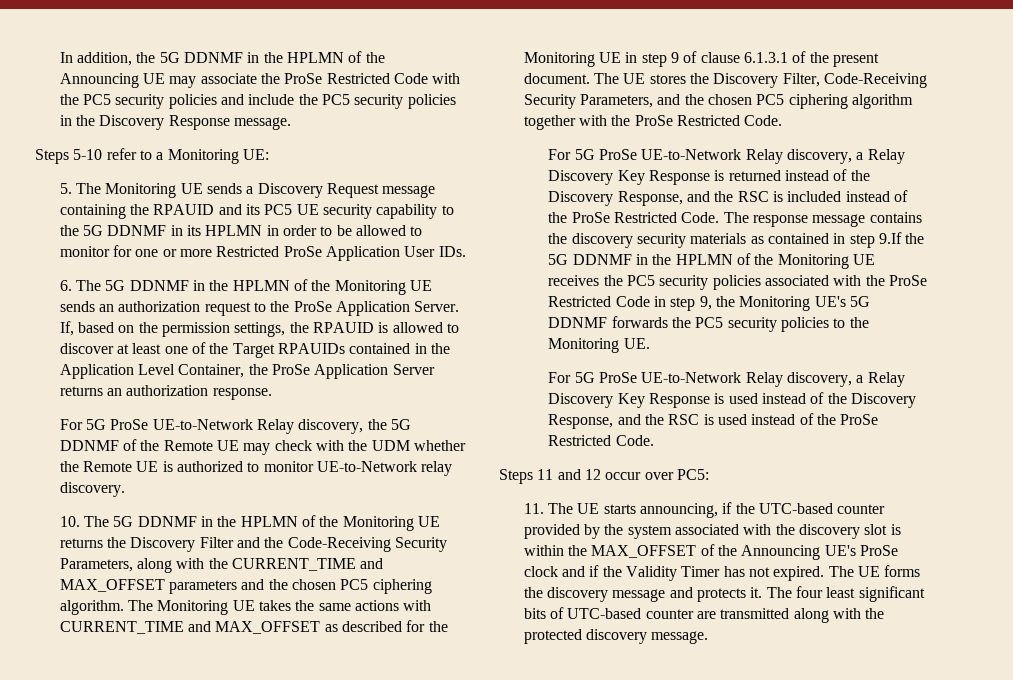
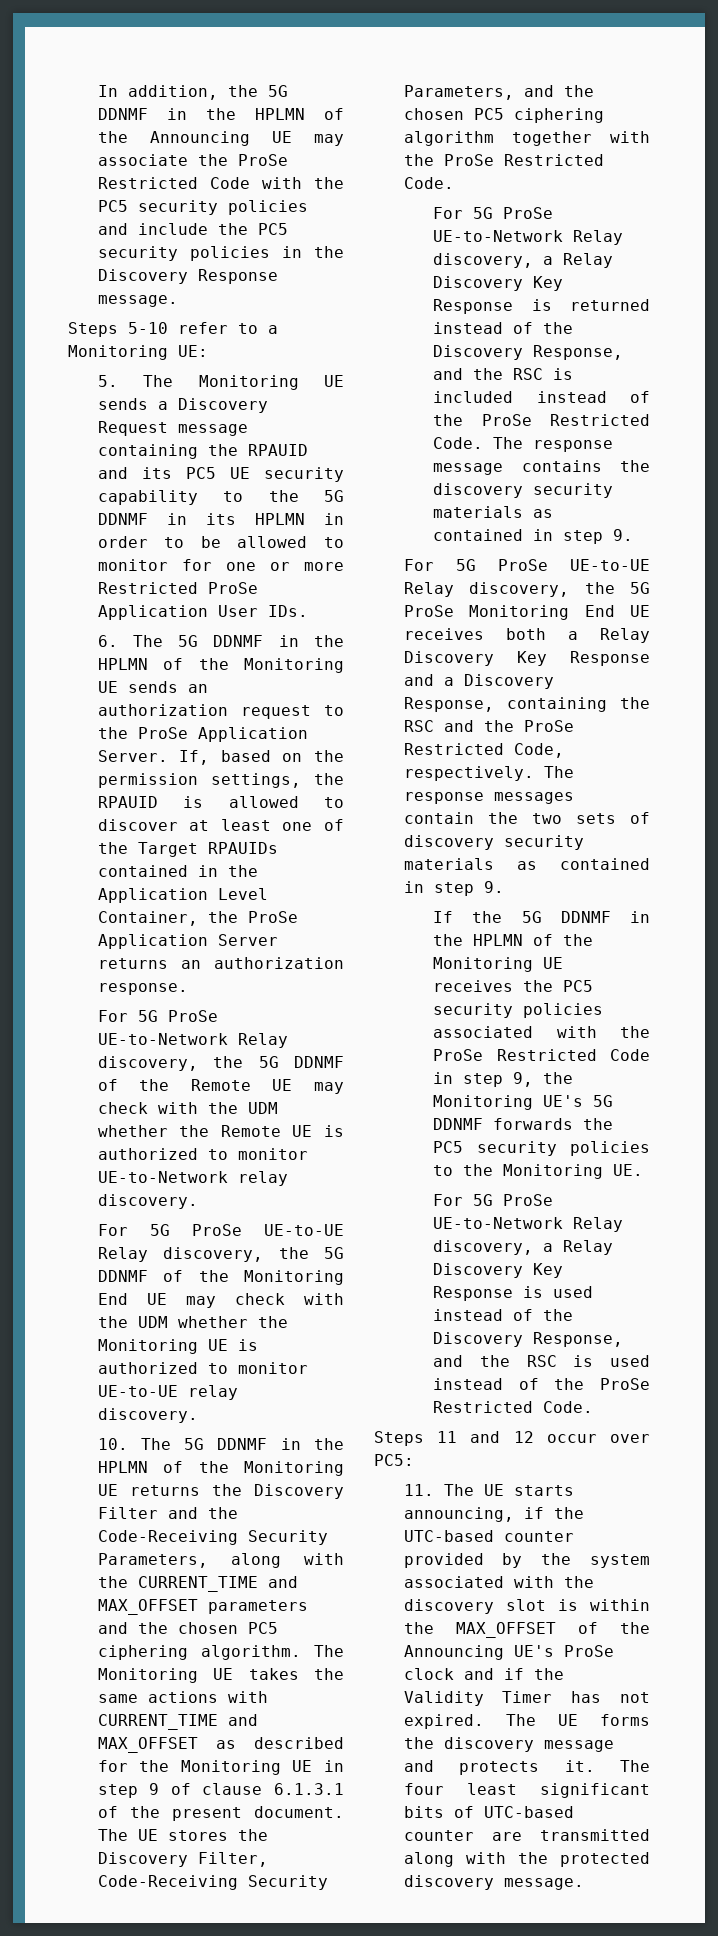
(125, 489) none -> [97,1224,344,1236] [97,1247,344,1262] [97,1270,344,1285] [97,1293,344,1308] [97,1316,288,1328] [97,1339,258,1354] [97,1362,308,1374] [97,1385,238,1400] [97,1408,198,1423] // For 5G ProSe UE-to-UE Relay discovery, the 5G DDNMF of the Monitoring End UE may check with the UDM whether the Monitoring UE is authorized to monitor UE-to-UE relay discovery.
[878,232,902,244] 9.If -> [613,529,634,541] [403,559,650,571] [403,582,650,597] [403,605,650,620] [403,628,650,643] [403,651,650,666] [403,674,554,689] [403,697,650,712] [403,720,574,732] [403,743,564,758] [403,766,574,781] [403,792,574,804] [403,812,650,824] [403,835,584,850] [403,858,650,870] [403,881,504,896] [433,911,454,923] 9. // For 5G ProSe UE-to-UE Relay discovery, the 5G ProSe Monitoring End UE receives both a Relay Discovery Key Response and a Discovery Response, containing the RSC and the ProSe Restricted Code, respectively. The response messages contain the two sets of discovery security materials as contained in step 9. // If

